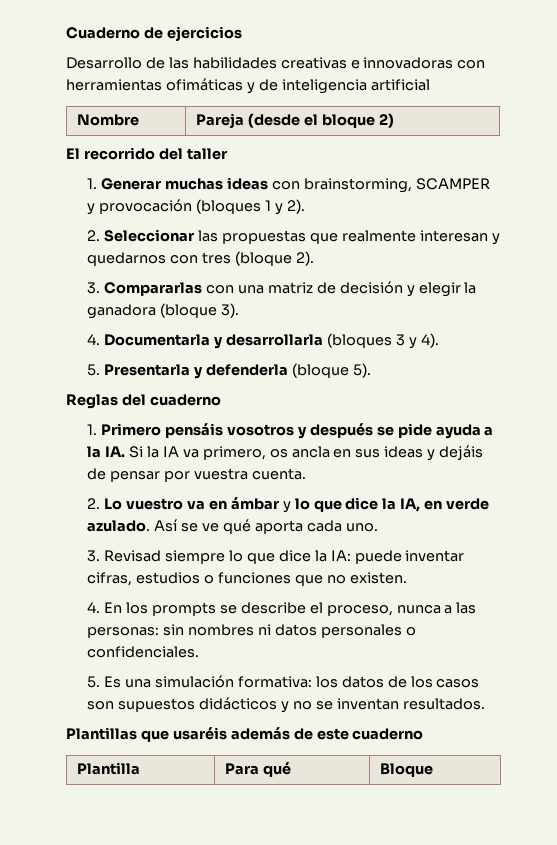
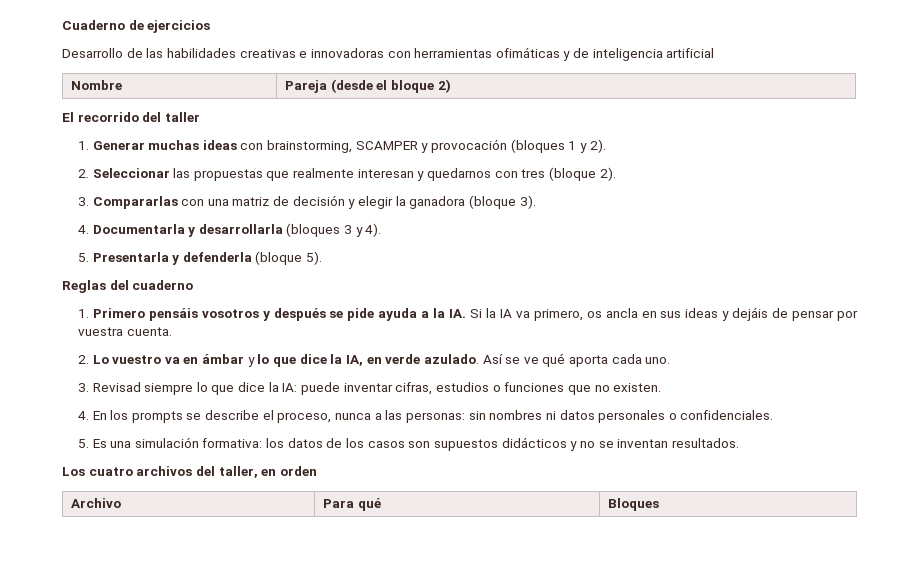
[66,727,424,742] [77,762,141,775] Plantillas que usaréis además de este cuaderno // Plantilla -> [62,466,317,478] [71,498,122,508] Los cuatro archivos del taller, en orden // Archivo
[380,763,434,777] Bloque -> [608,498,660,511] Bloques

